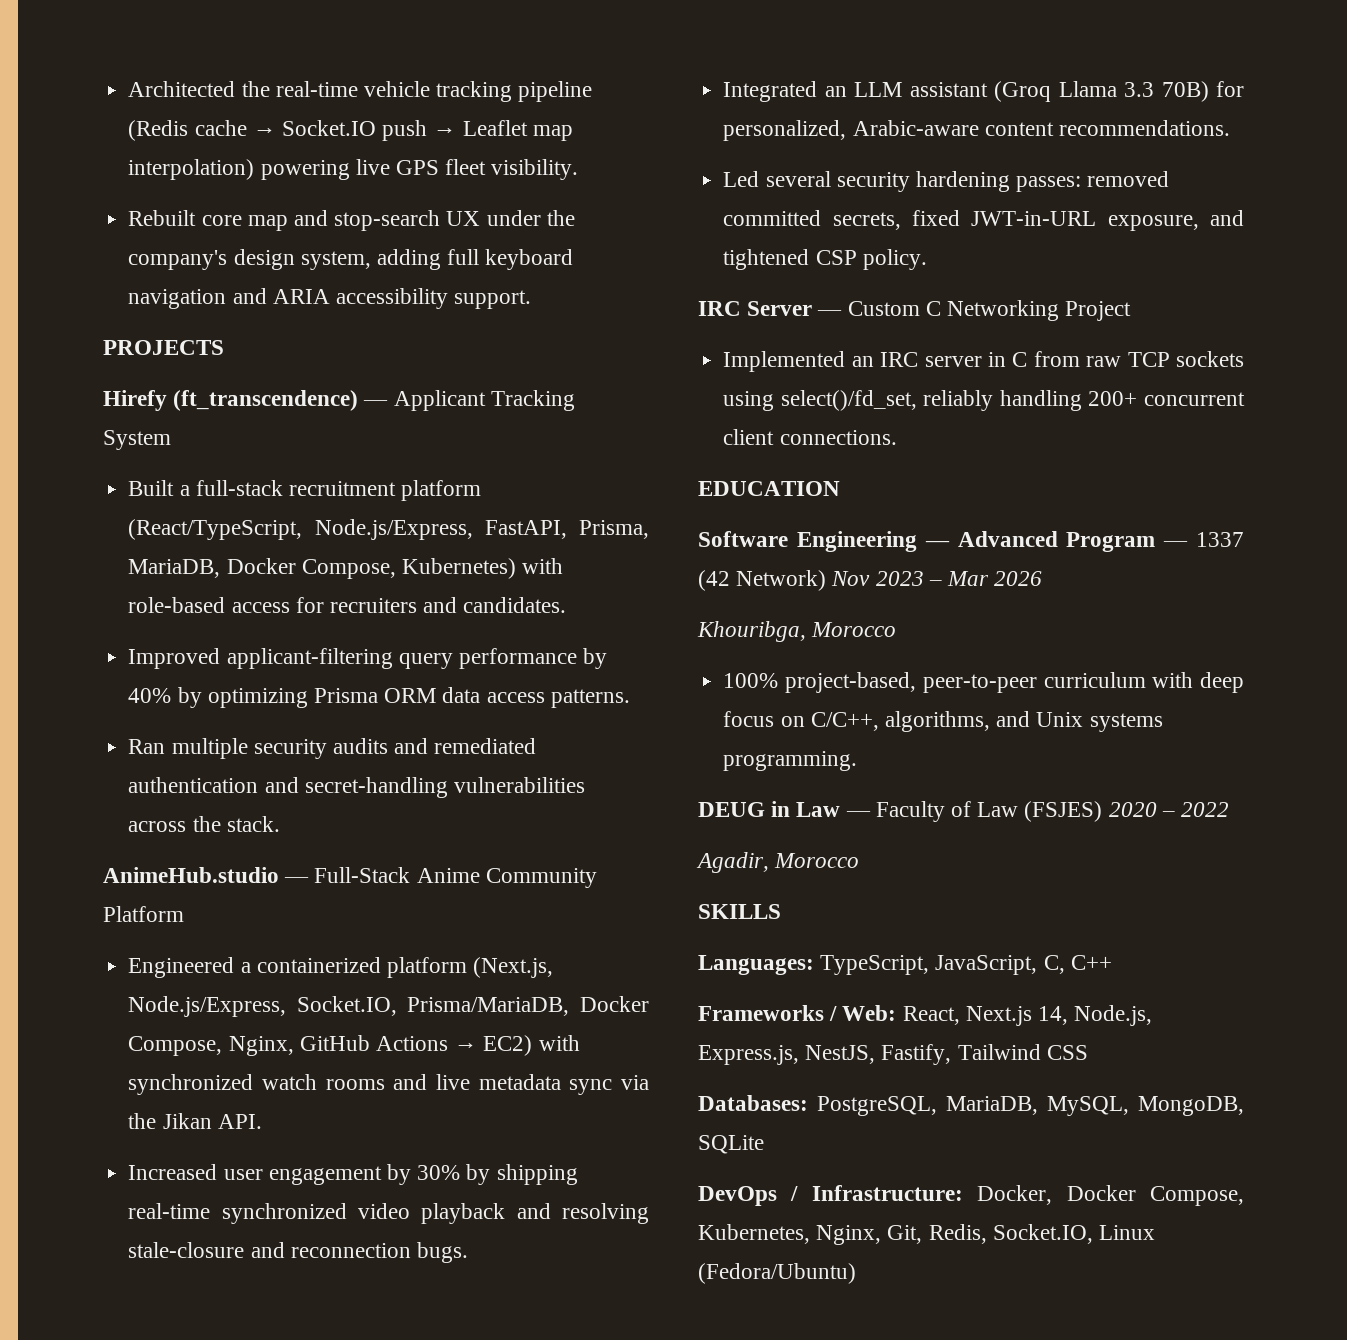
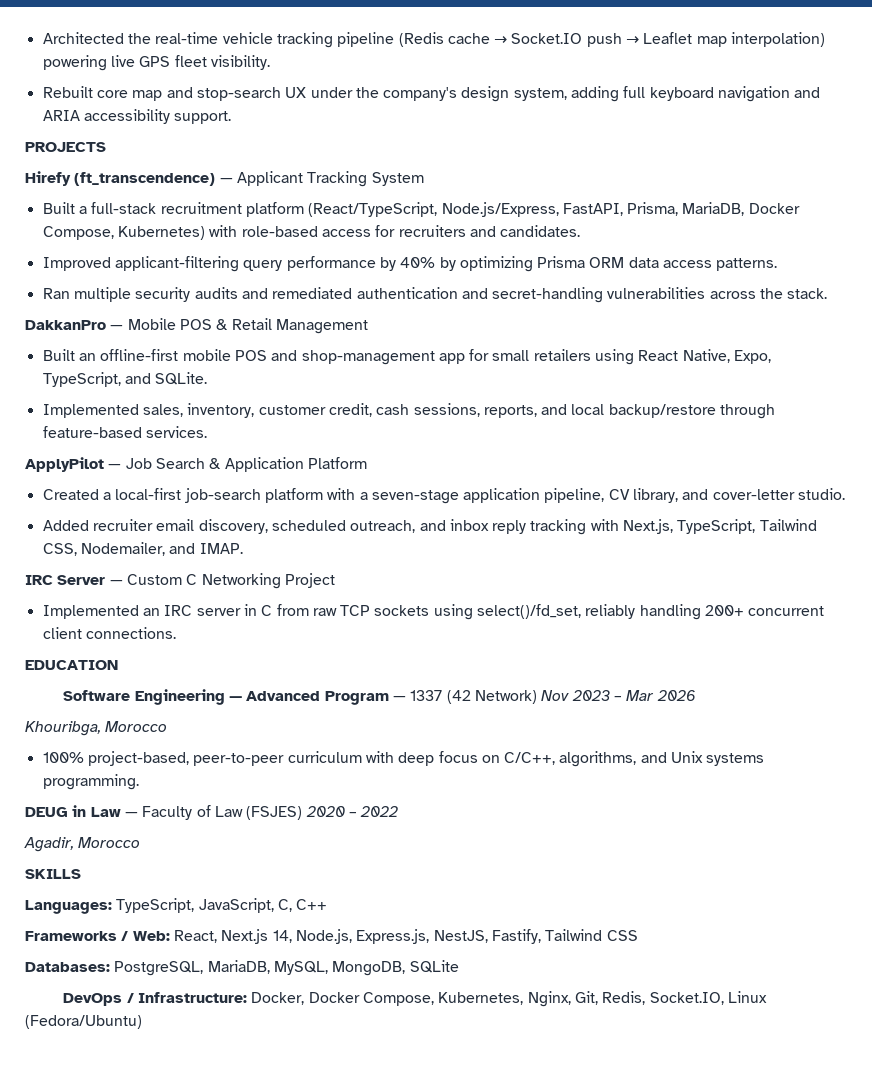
[103,867,597,888] [103,906,184,922] [128,957,554,978] [128,996,649,1017] [128,1035,580,1056] [128,1074,649,1095] [128,1113,262,1129] [128,1164,578,1185] [128,1203,650,1224] [128,1242,468,1263] [723,81,1244,102] [723,120,1230,141] [723,171,1170,192] [723,210,1244,231] [723,249,927,270] AnimeHub.studio — Full-Stack Anime Community Platform // Engineered a containerized platform (Next.js, Node.js/Express, Socket.IO, Prisma/MariaDB, Docker Compose, Nginx, GitHub Actions → EC2) with synchronized watch rooms and live metadata sync via the Jikan API. // Increased user engagement by 30% by shipping real-time synchronized video playback and resolving stale-closure and reconnection bugs. // Integrated an LLM assistant (Groq Llama 3.3 70B) for personalized, Arabic-aware content recommendations. // Led several security hardening passes: removed committed secrets, fixed JWT-in-URL exposure, and tightened CSP policy. -> [25,318,368,334] [42,349,772,365] [42,372,208,387] [42,403,776,419] [42,426,207,438] [25,457,367,472] [42,488,846,504] [42,519,817,535] [42,542,243,556] DakkanPro — Mobile POS & Retail Management // Built an offline-first mobile POS and shop-management app for small retailers using React Native, Expo, TypeScript, and SQLite. // Implemented sales, inventory, customer credit, cash sessions, reports, and local backup/restore through feature-based services. // ApplyPilot — Job Search & Application Platform // Created a local-first job-search platform with a seven-stage application pipeline, CV library, and cover-letter studio. // Added recruiter email discovery, scheduled outreach, and inbox reply tracking with Next.js, TypeScript, Tailwind CSS, Nodemailer, and IMAP.

